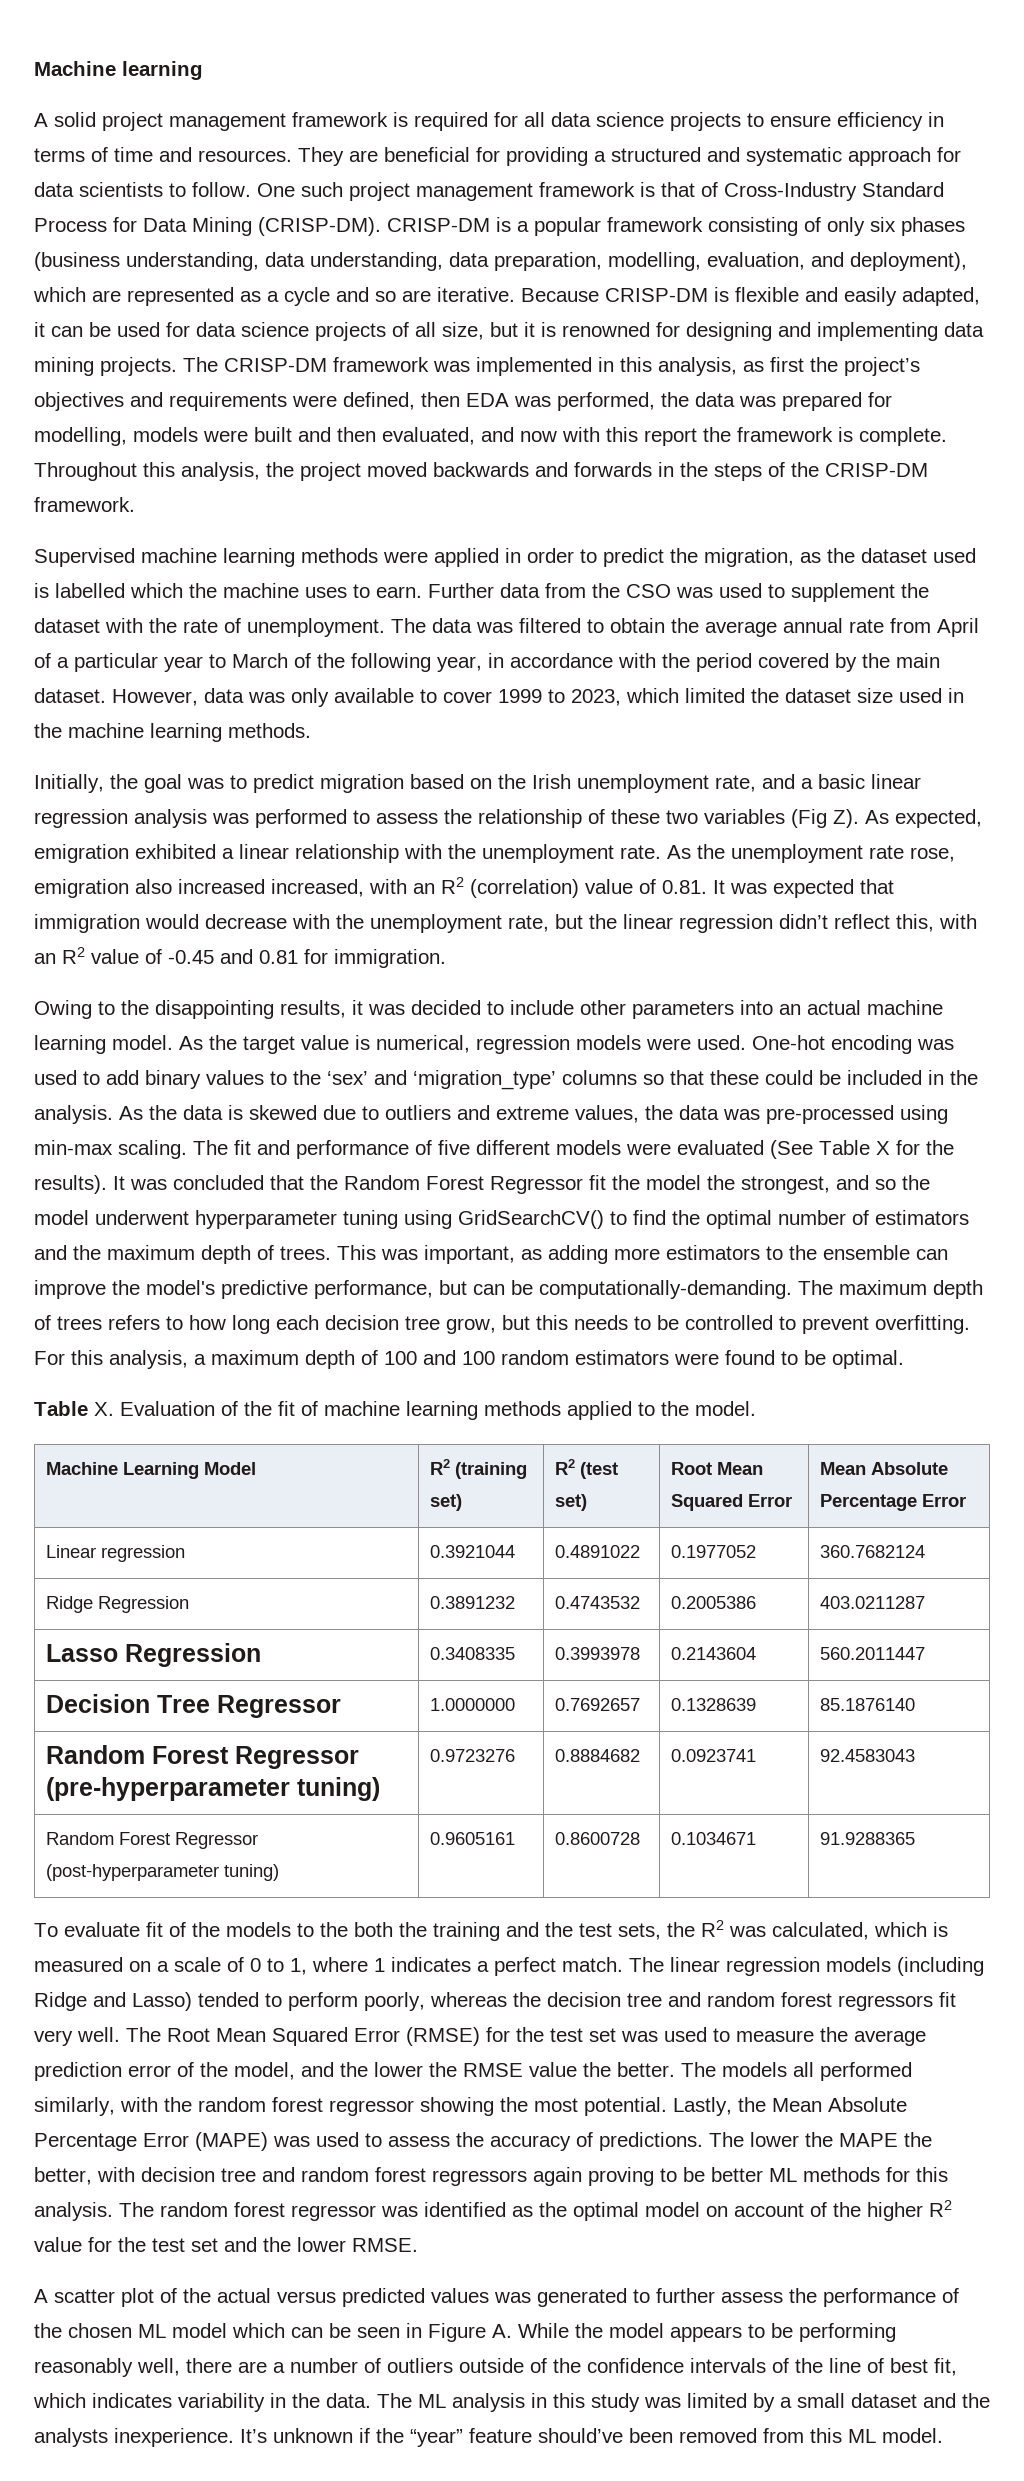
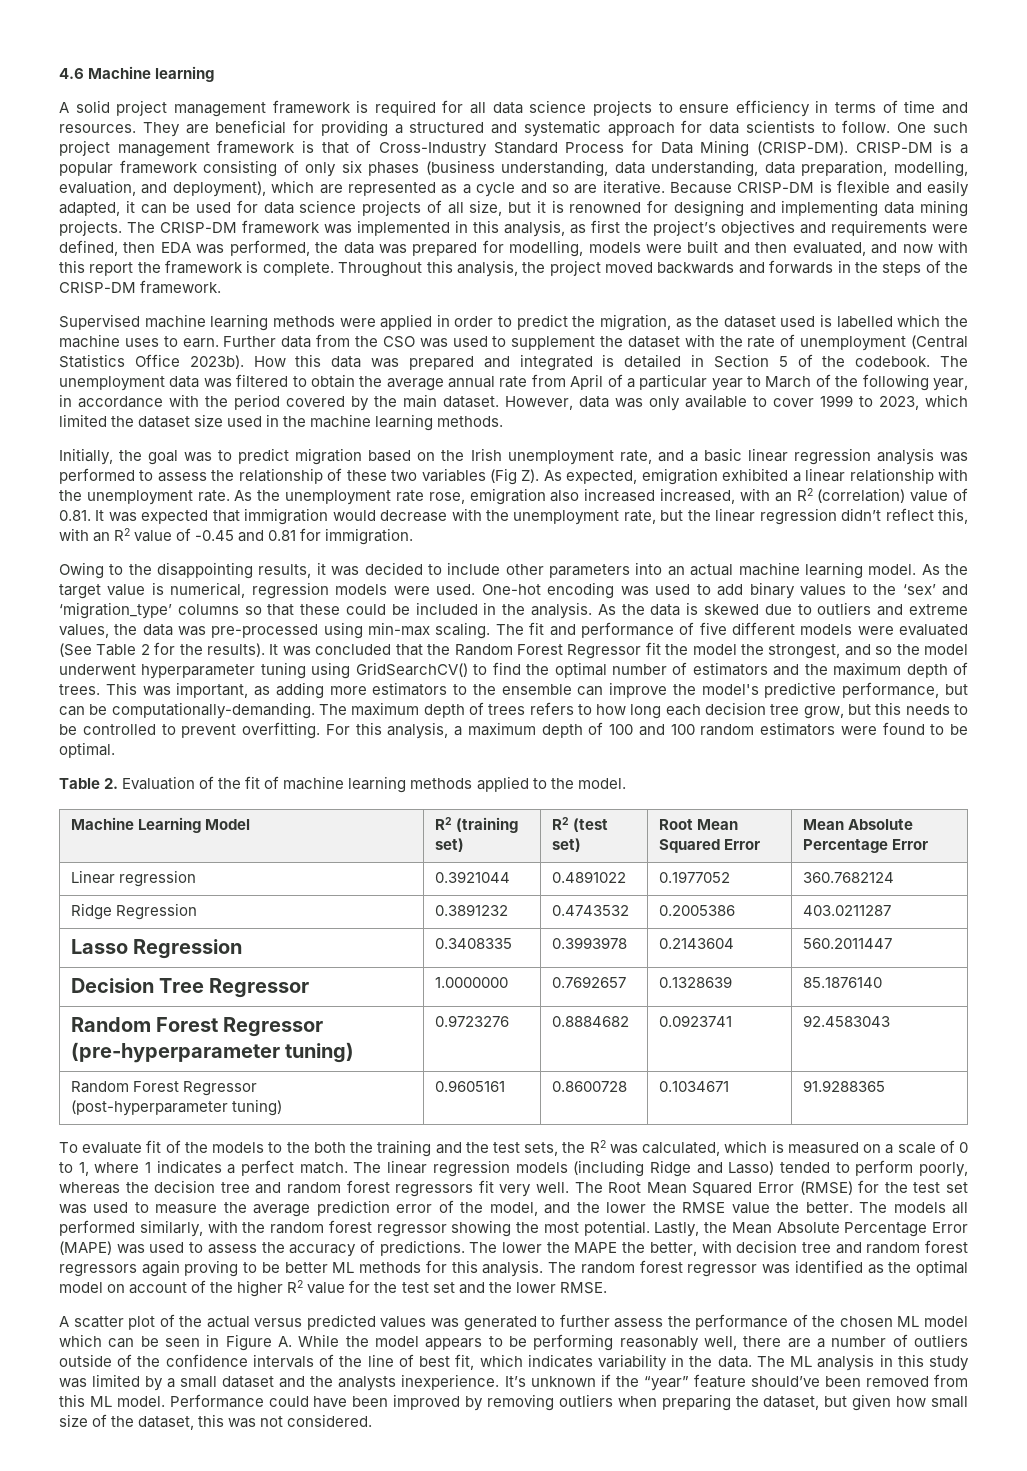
(34, 68) none -> [59,68,84,79] 4.6
[247,618,426,637] unemployment. The -> [800,335,969,351] [59,354,969,371] [59,376,165,391] unemployment (Central Statistics Office 2023b). How this data was prepared and integrated is detailed in Section 5 of the codebook. The unemployment
[876,1141,890,1155] X -> [140,644,150,655] 2
[94,1402,114,1416] X. -> [104,778,119,789] 2.
(943, 2435) none -> [169,1394,969,1411] [59,1414,373,1430] Performance could have been improved by removing outliers when preparing the dataset, but given how small size of the dataset, this was not considered.

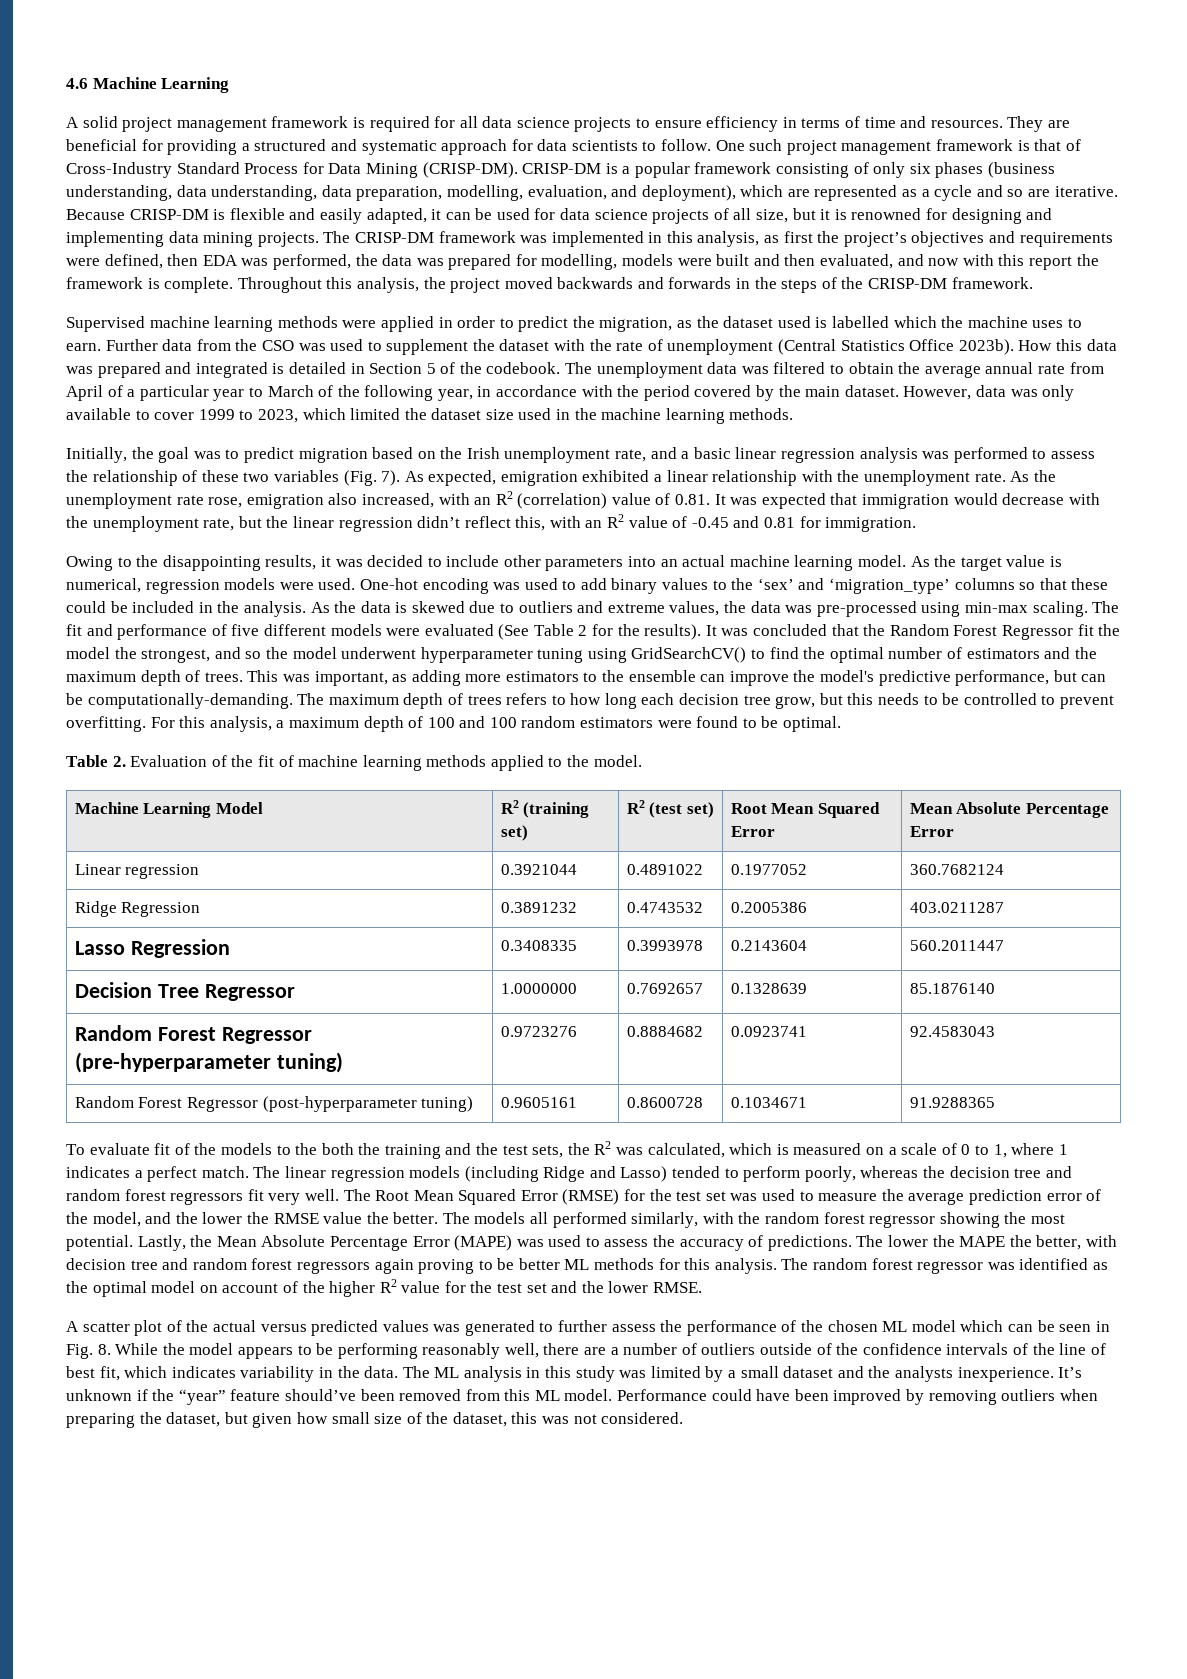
[155,66,215,82] learning -> [161,77,230,93] Learning
[490,468,540,485] (Fig Z). -> [343,470,401,486] (Fig. 7).
[584,488,656,502] increased -> (358, 499) none
[225,1334,293,1351] Figure A. -> [66,1344,111,1359] Fig. 8.

